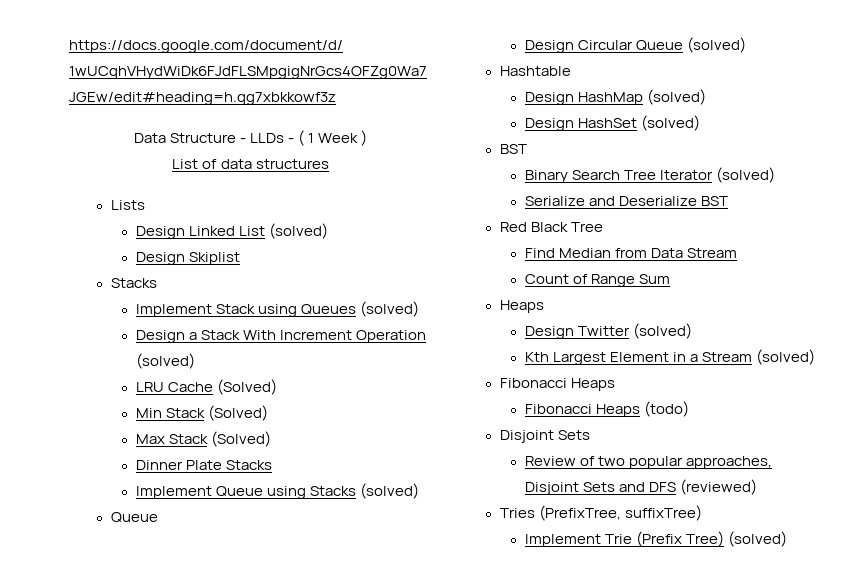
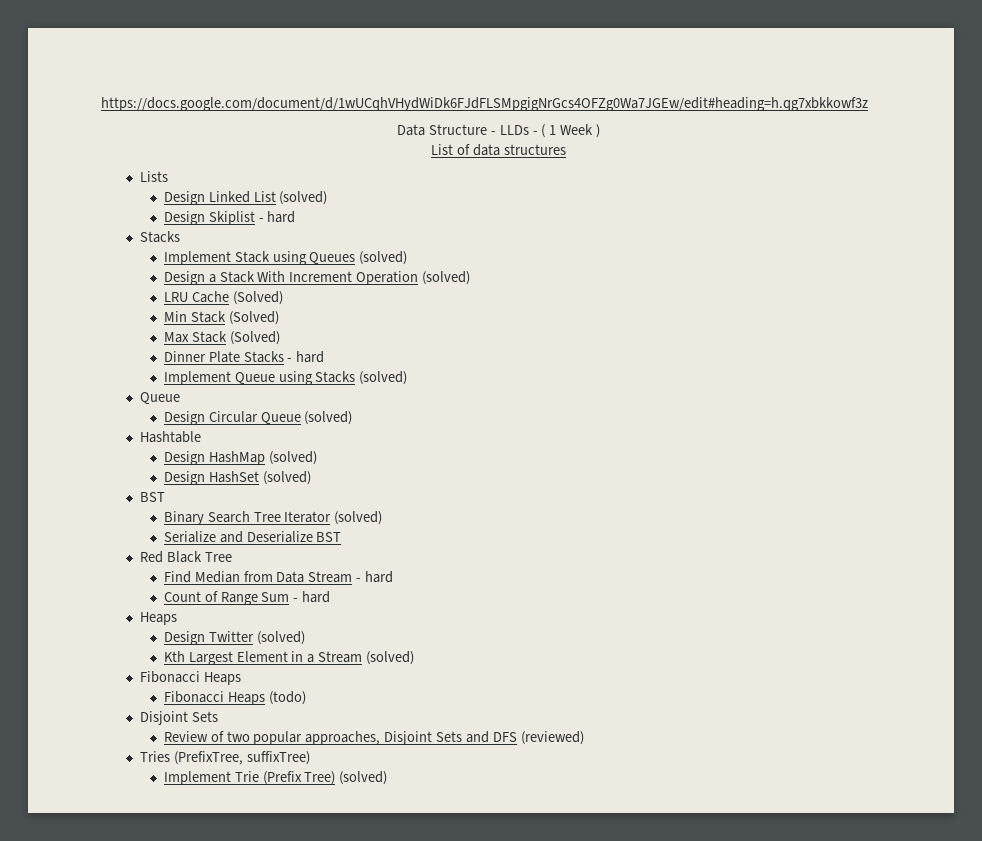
(240, 258) none -> [258,211,296,223] - hard
(272, 465) none -> [287,351,325,363] - hard
(738, 253) none -> [356,571,394,583] - hard
(670, 279) none -> [293,591,331,603] - hard

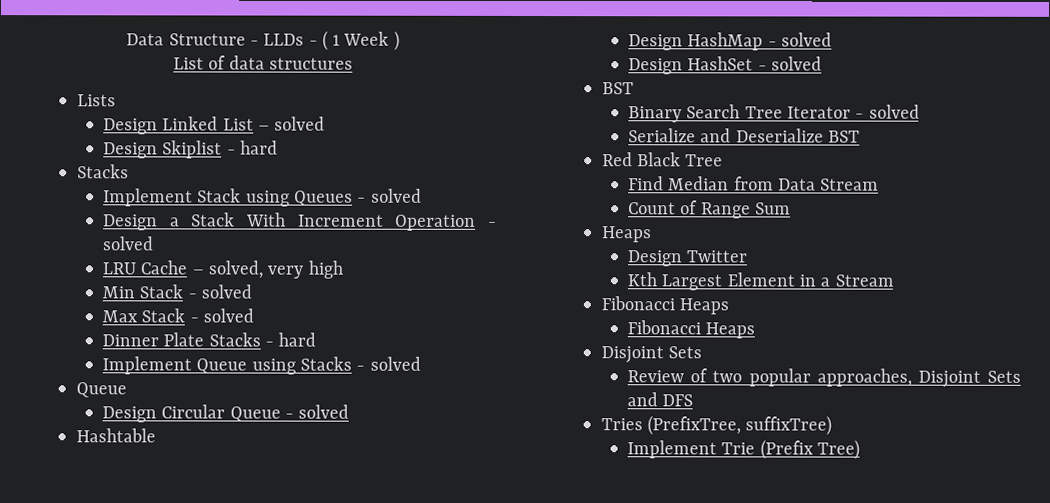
[101,97,868,111] https://docs.google.com/document/d/1wUCqhVHydWiDk6FJdFLSMpgigNrGcs4OFZg0Wa7JGEw/edit#heading=h.qg7xbkkowf3z // -> (126, 39) none
[279,191,328,205] (solved) -> [257,116,326,131] – solved
[359,251,408,265] (solved) -> [357,188,422,203] - solved
[422,271,471,285] (solved) -> [488,221,498,227] [103,236,155,251] - solved
[232,291,283,305] (Solved) -> [191,260,343,279] – solved, very high
[228,311,279,325] (Solved) -> [187,284,252,299] - solved
[229,331,280,345] (Solved) -> [189,308,254,323] - solved
[359,371,408,385] (solved) -> [356,356,421,371] - solved
[304,411,353,425] (solved) -> [284,404,350,419] - solved
[268,451,317,465] (solved) -> [767,32,832,47] - solved
[262,471,311,485] (solved) -> [757,56,822,71] - solved
[334,511,383,525] (solved) -> [855,104,920,119] - solved
[356,571,394,583] - hard -> (880, 184) none
[293,591,331,603] - hard -> (791, 208) none
[256,631,305,645] (solved) -> (749, 256) none
[366,651,415,665] (solved) -> (894, 280) none
[268,691,306,705] (todo) -> (756, 330) none
[520,731,584,745] (reviewed) -> (694, 400) none
[339,771,388,785] (solved) -> (860, 449) none

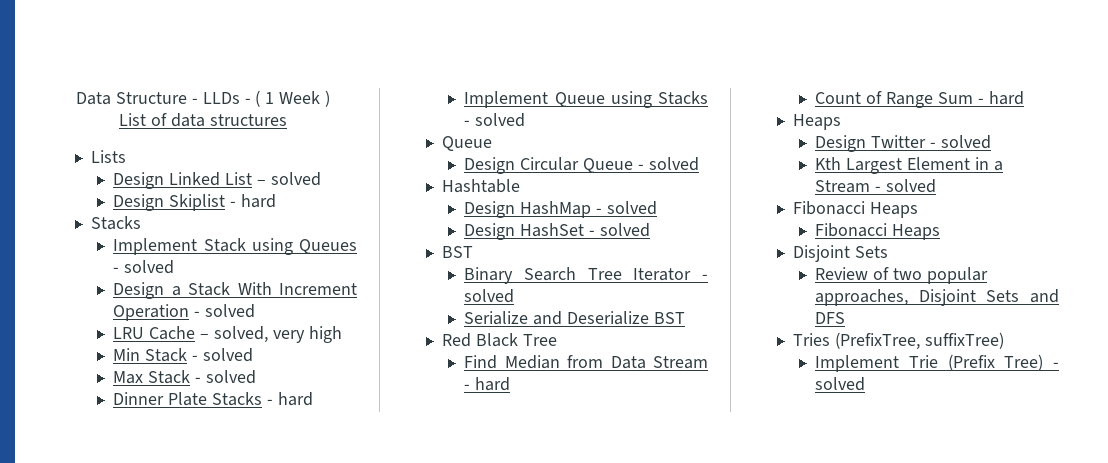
(880, 184) none -> [464,377,511,391] - hard
(791, 208) none -> [977,91,1024,105] - hard
(749, 256) none -> [930,135,991,149] - solved
(894, 280) none -> [875,179,937,193] - solved
(860, 449) none -> [1053,362,1059,368] [815,377,866,391] - solved

